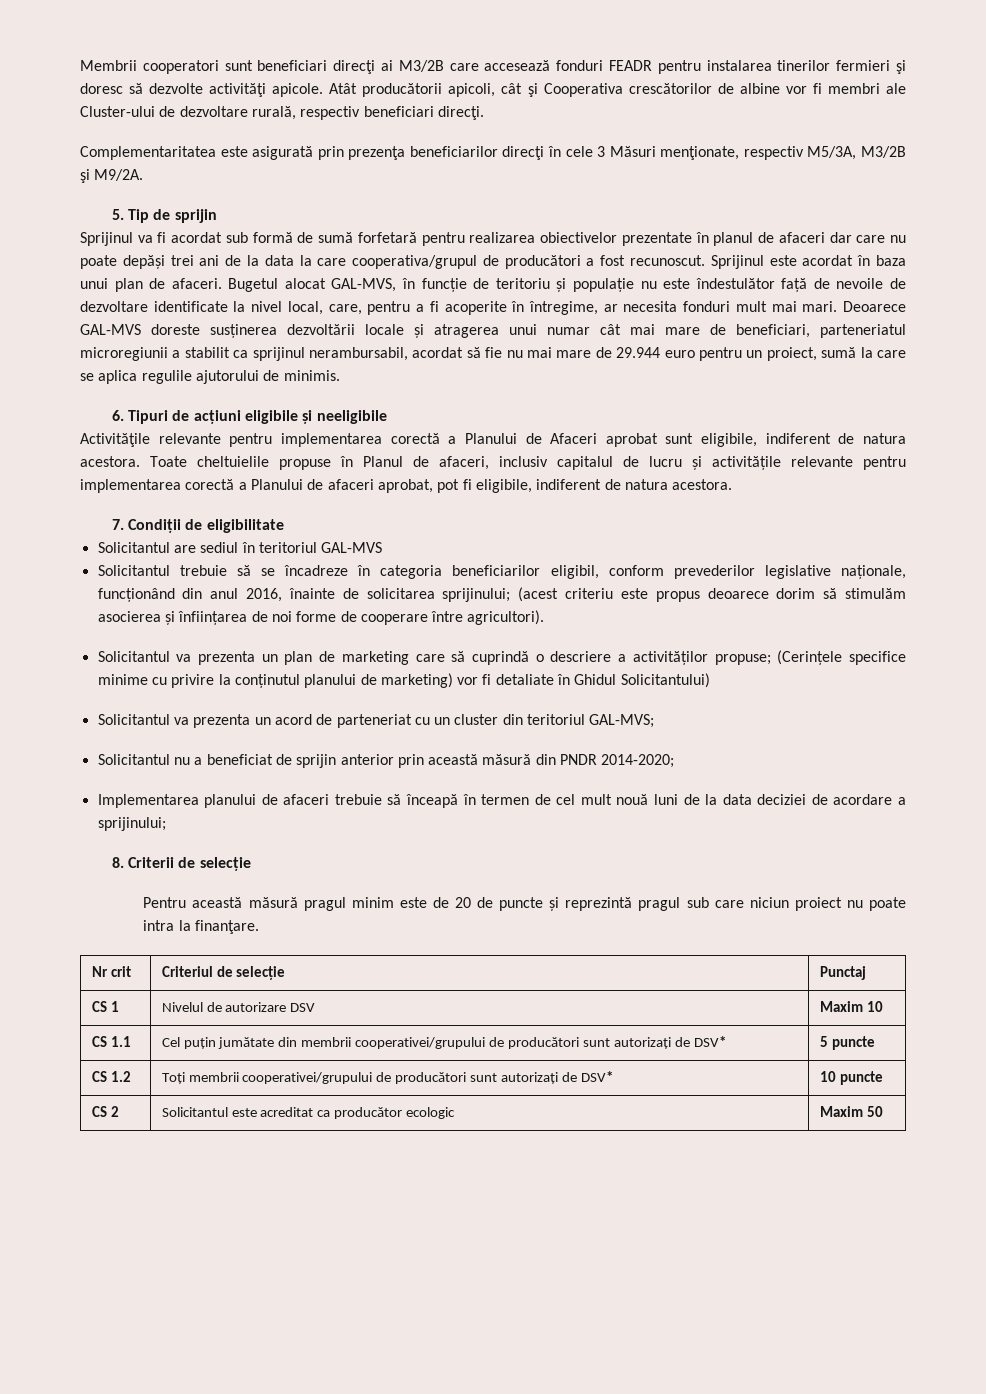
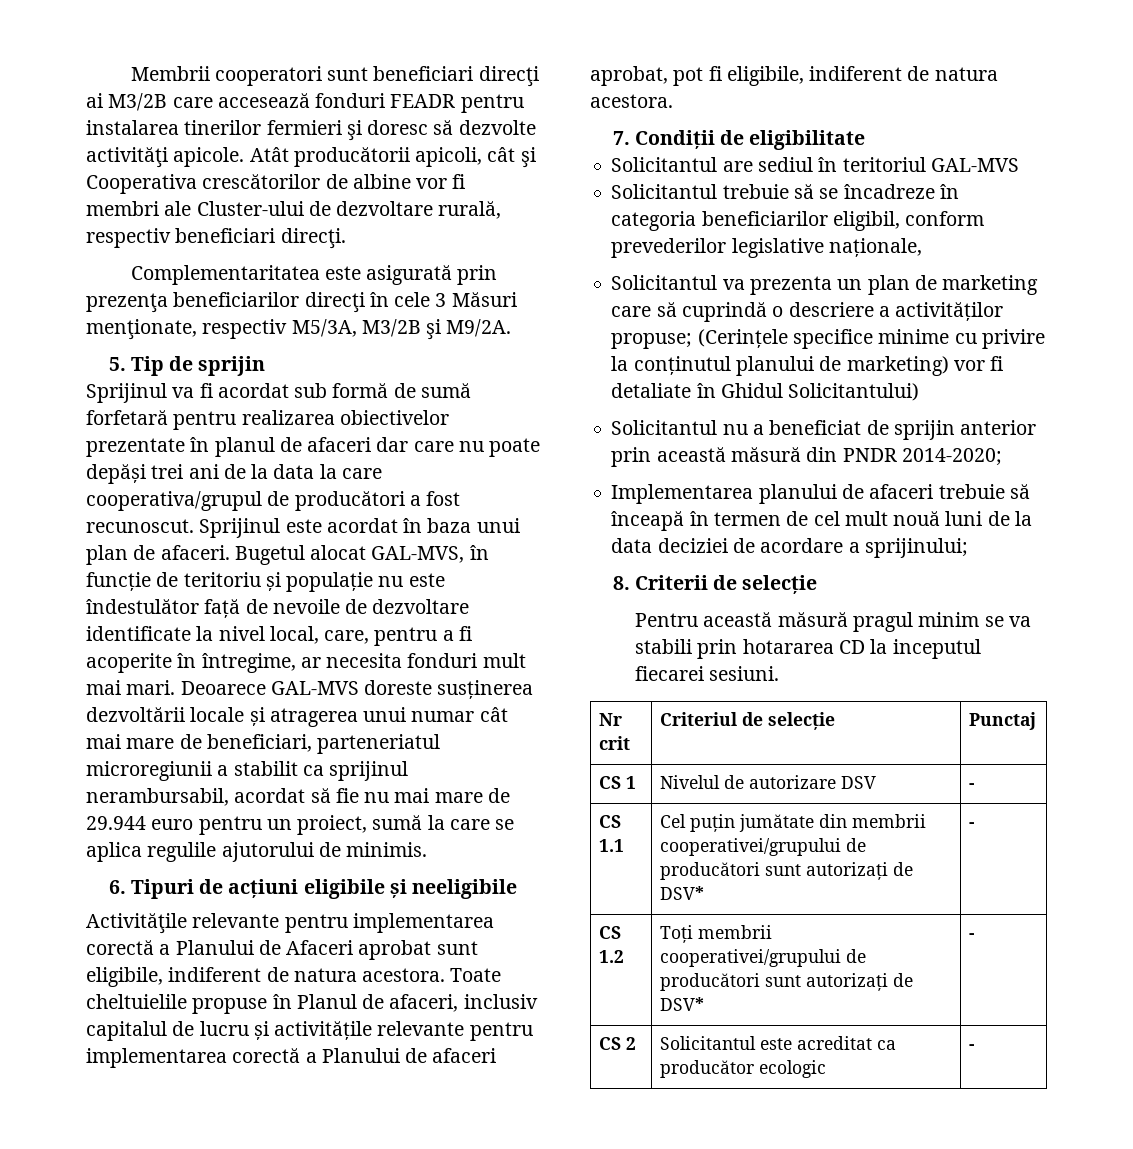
[97,587,907,602] [97,610,545,625] funcționând din anul 2016, înainte de solicitarea sprijinului; (acest criteriu este propus deoarece dorim să stimulăm asocierea și înființarea de noi forme de cooperare între agricultori). -> (922, 247) none
[97,714,655,728] // Solicitantul va prezenta un acord de parteneriat cu un cluster din teritoriul GAL-MVS; -> (920, 392) none
[399,897,906,911] [143,920,260,934] este de 20 de puncte și reprezintă pragul sub care niciun proiect nu poate intra la finanţare. -> [984,616,1031,627] [635,639,981,659] [635,666,780,681] se va stabili prin hotararea CD la inceputul fiecarei sesiuni.
[819,1001,883,1012] Maxim 10 -> [968,783,974,789] -
[819,1036,875,1050] 5 puncte -> [968,822,974,828] -
[819,1071,883,1085] 10 puncte -> [968,933,974,939] -
[819,1106,883,1117] Maxim 50 -> [968,1044,974,1050] -

